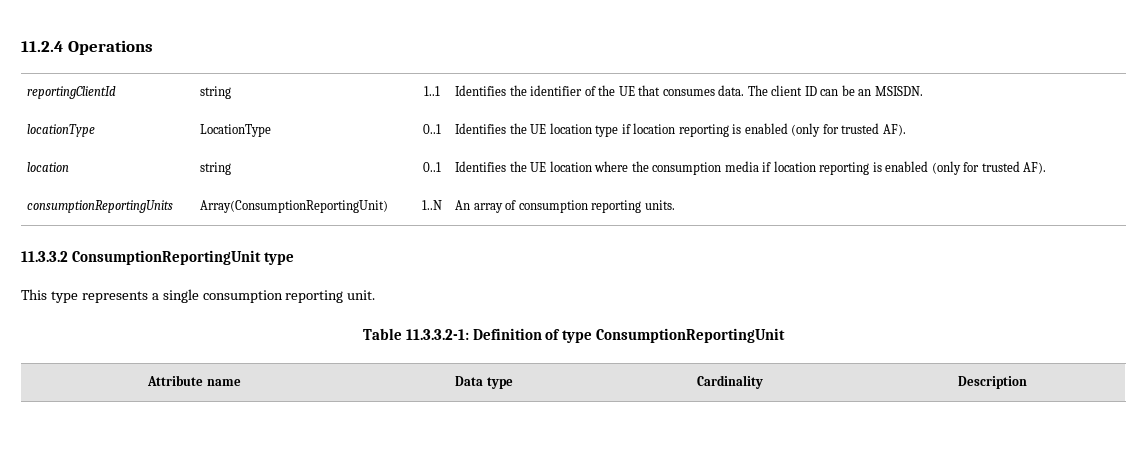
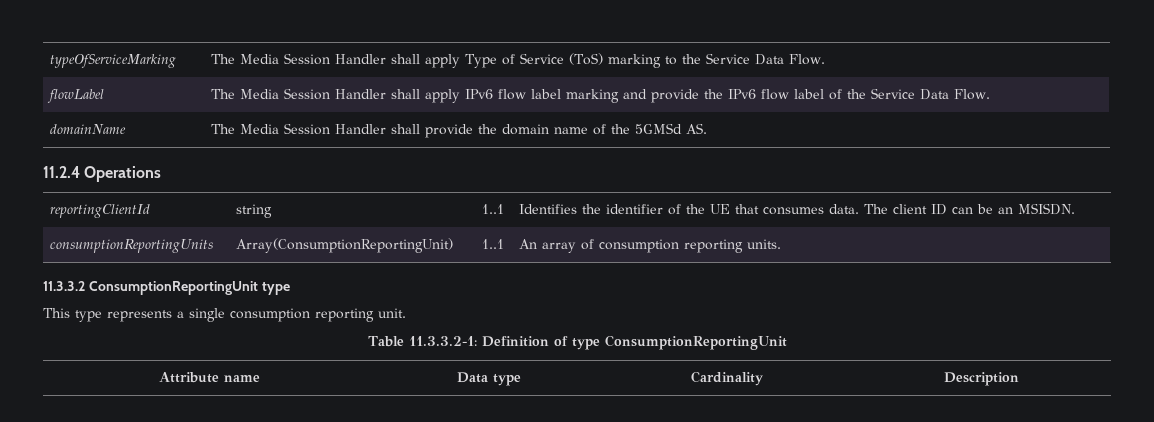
(21, 46) none -> [49,54,176,68] [210,53,825,68] [46,89,104,103] [210,88,990,103] [49,124,126,134] [210,123,707,138] typeOfServiceMarking | The Media Session Handler shall apply Type of Service (ToS) marking to the Service Data Flow. // flowLabel | The Media Session Handler shall apply IPv6 flow label marking and provide the IPv6 flow label of the Service Data Flow. // domainName | The Media Session Handler shall provide the domain name of the 5GMSd AS. //
[27,124,96,137] [200,124,272,137] [422,124,441,134] [455,123,906,137] [27,162,70,172] [200,162,232,175] [422,162,441,172] [455,161,1047,175] // locationType | LocationType | 0..1 | Identifies the UE location type if location reporting is enabled (only for trusted AF). // location | string | 0..1 | Identifies the UE location where the consumption media if location reporting is enabled (only for trusted AF). -> (1075, 209) none
[421,200,442,210] 1..N -> [482,239,504,249] 1..1

